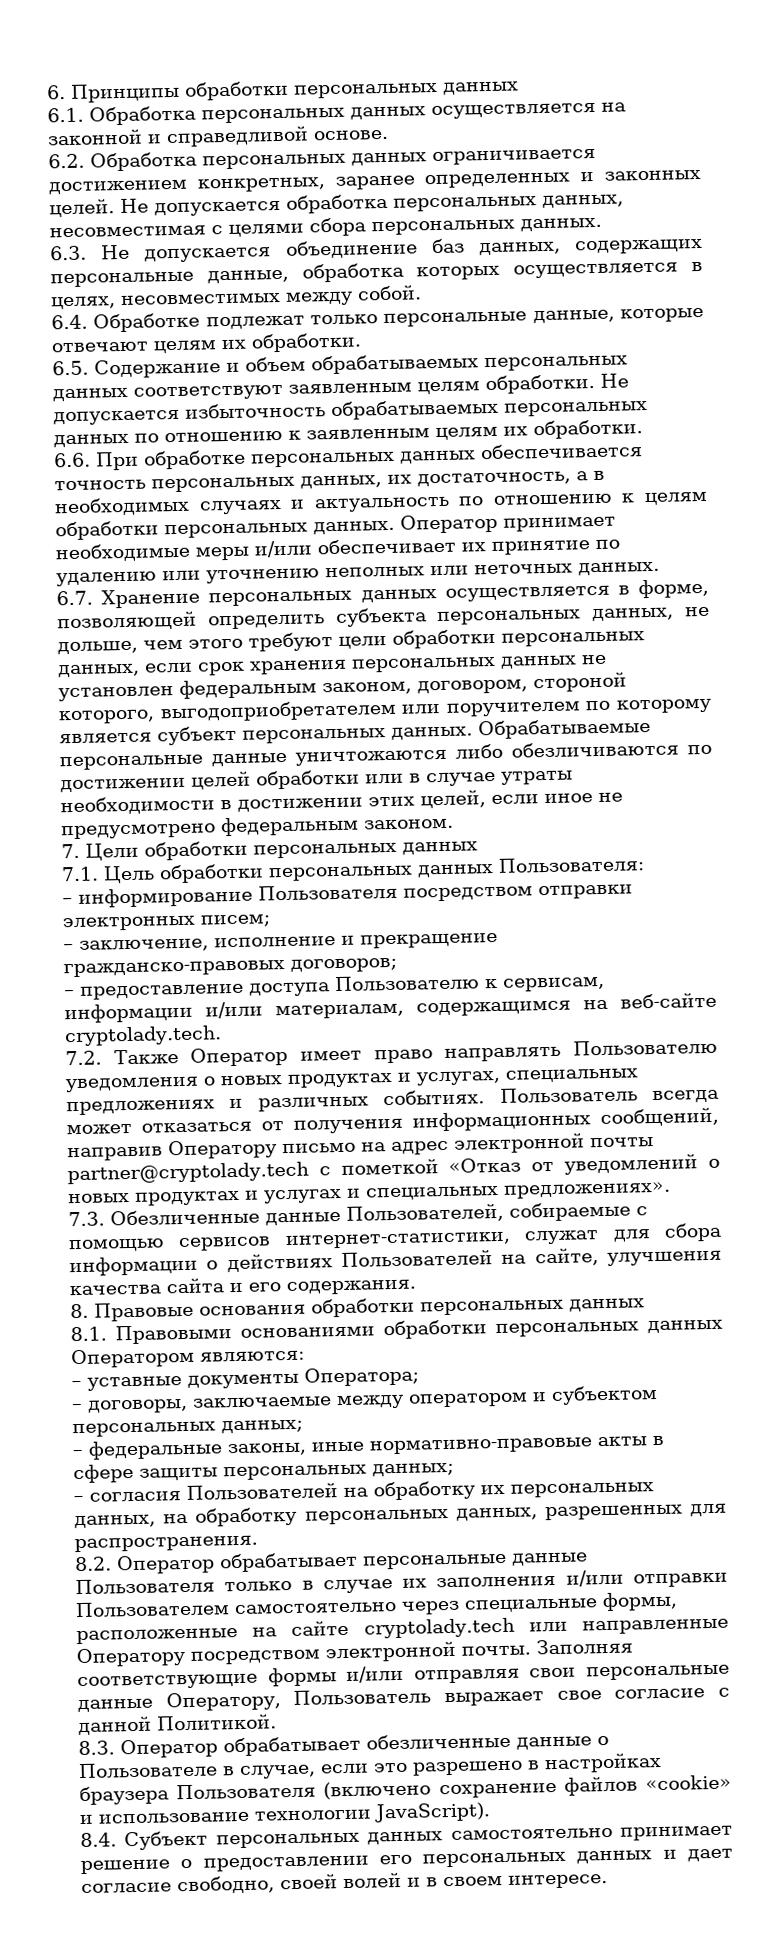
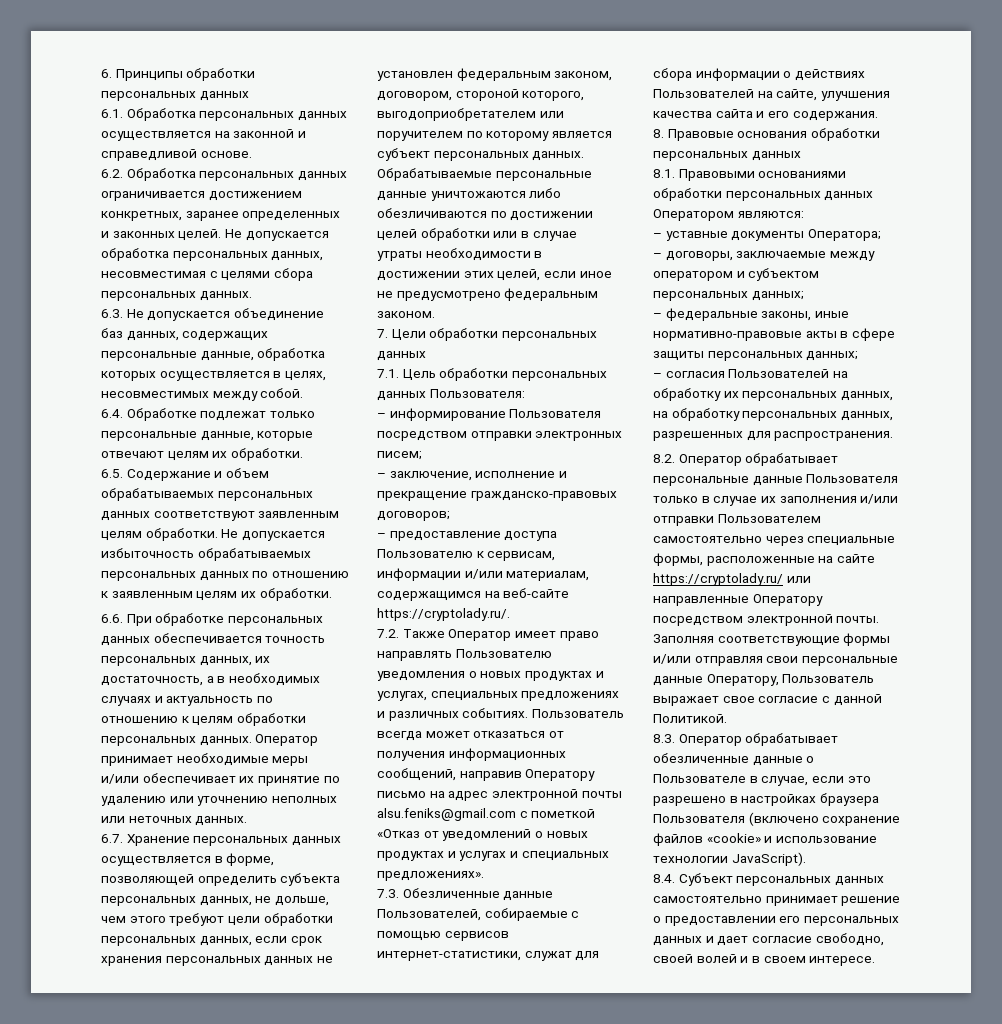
[64,1025,222,1047] cryptolady.tech. -> [377,608,510,621] https://cryptolady.ru/.
[67,1161,309,1185] partner@cryptolady.tech -> [377,808,516,821] alsu.feniks@gmail.com
[363,1617,515,1639] cryptolady.tech -> [653,573,783,586] https://cryptolady.ru/

